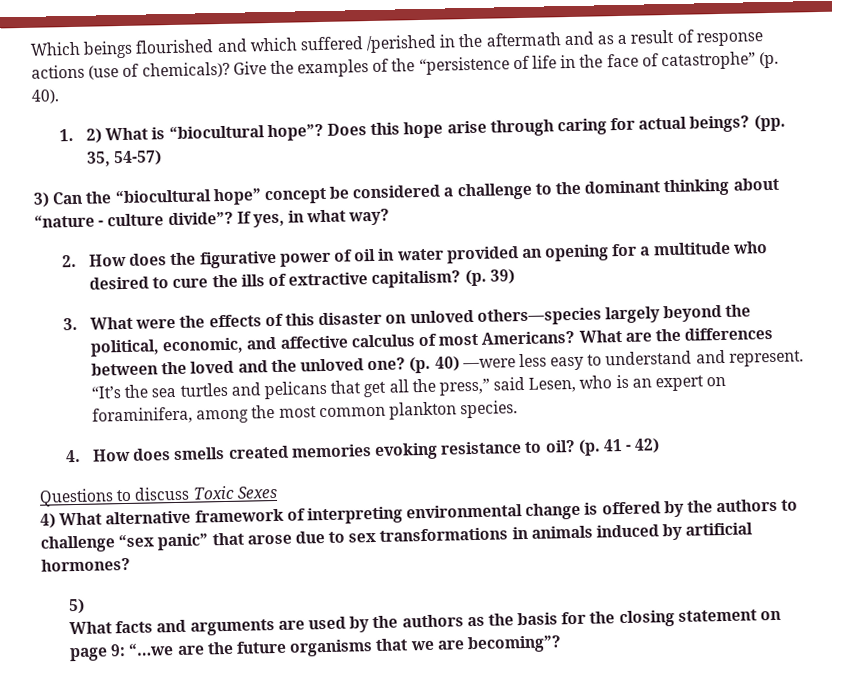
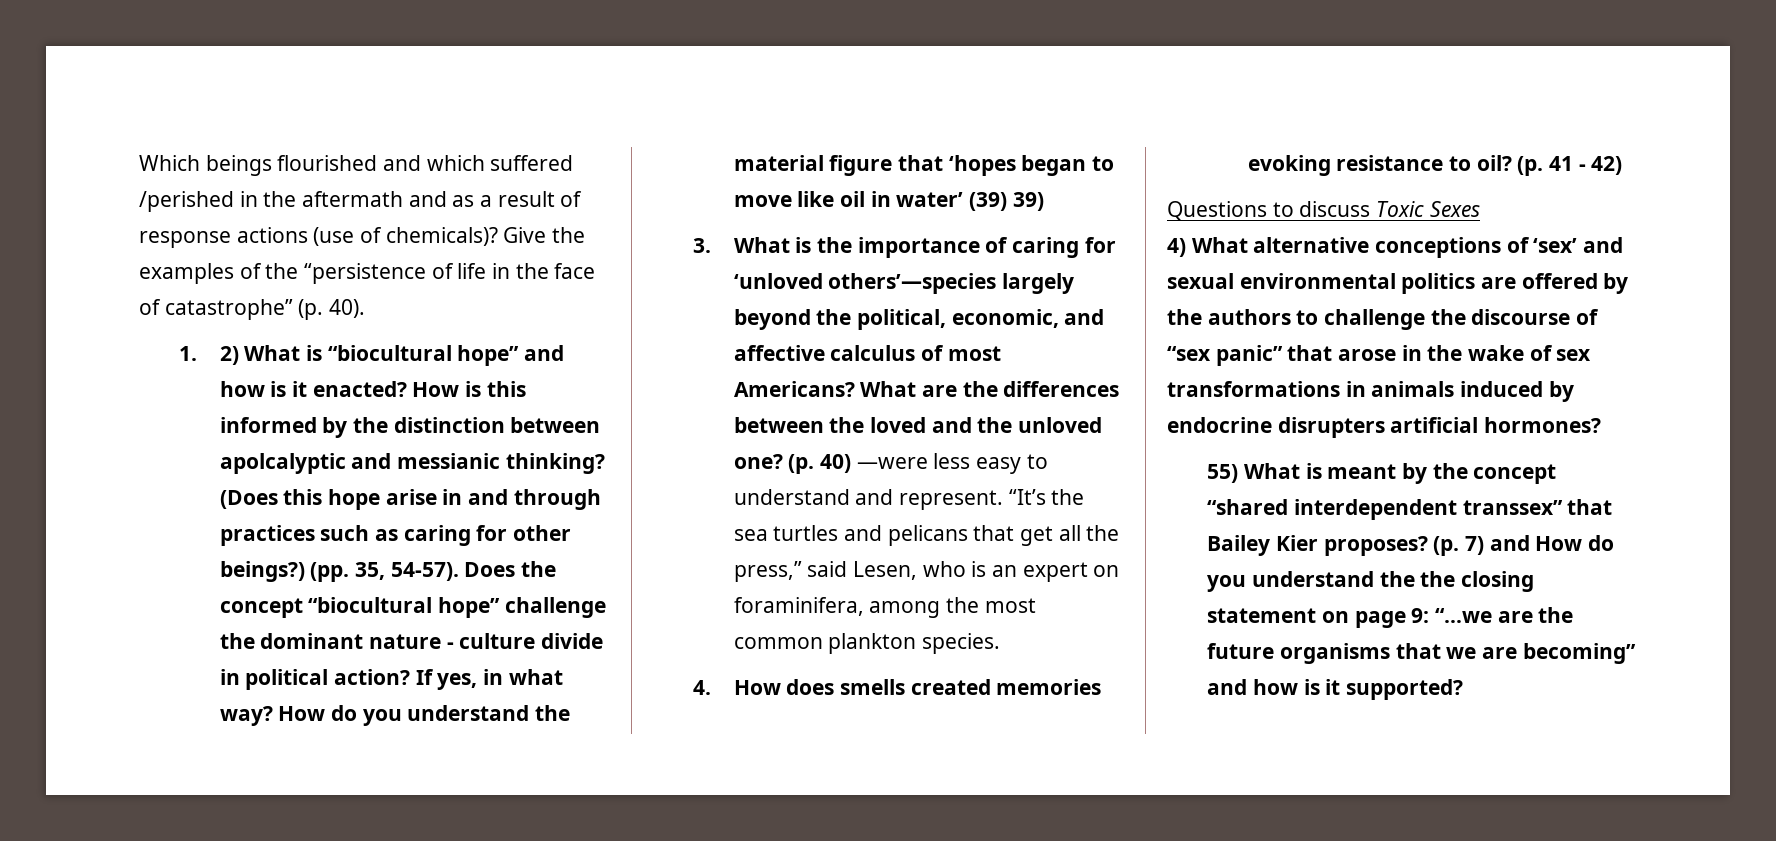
[266,114,786,142] [87,150,163,167] [33,177,779,208] [34,211,234,228] hope”? Does this hope arise through caring for actual beings? (pp. 35, 54-57) // 3) Can the “biocultural hope” concept be considered a challenge to the dominant thinking about “nature - culture divide”? -> [457,345,565,366] [219,381,526,397] [219,417,601,438] [219,453,605,474] [219,489,601,510] [219,525,572,546] [219,561,557,582] [219,597,606,618] [219,633,604,649] [219,669,411,690] hope” and how is it enacted? How is this informed by the distinction between apolcalyptic and messianic thinking? (Does this hope arise in and through practices such as caring for other beings?) (pp. 35, 54-57). Does the concept “biocultural hope” challenge the dominant nature - culture divide in political action?
[62,241,768,269] [89,269,515,290] [63,307,602,331] // 2. How does the figurative power of oil in water provided an opening for a multitude who desired to cure the ills of extractive capitalism? (p. 39) // 3. What were the effects of this disaster on unloved others—species -> [278,705,571,726] [733,155,1115,176] [733,191,1044,211] [693,237,1116,258] [733,273,997,294] How do you understand the material figure that ‘hopes began to move like oil in water’ (39) 39) // 3. What is the importance of caring for ‘unloved others’—species
[194,502,599,525] framework of interpreting environmental change is -> [1375,237,1624,258] [1167,273,1517,294] conceptions of ‘sex’ and sexual environmental politics are
(116, 544) none -> [1430,309,1600,325] the discourse of
[294,531,346,544] due to -> [1401,345,1553,361] in the wake of
(683, 532) none -> [1167,417,1385,438] endocrine disrupters
[68,598,86,615] [69,611,587,636] 5) // What facts and arguments are used by the authors as the basis for -> [1207,463,1557,484] [1207,499,1613,520] [1207,535,1615,556] [1207,571,1415,592] 55) What is meant by the concept “shared interdependent transsex” that Bailey Kier proposes? (p. 7) and How do you understand the
[466,635,562,654] becoming”? -> [1522,643,1636,664] [1207,679,1464,700] becoming” and how is it supported?

